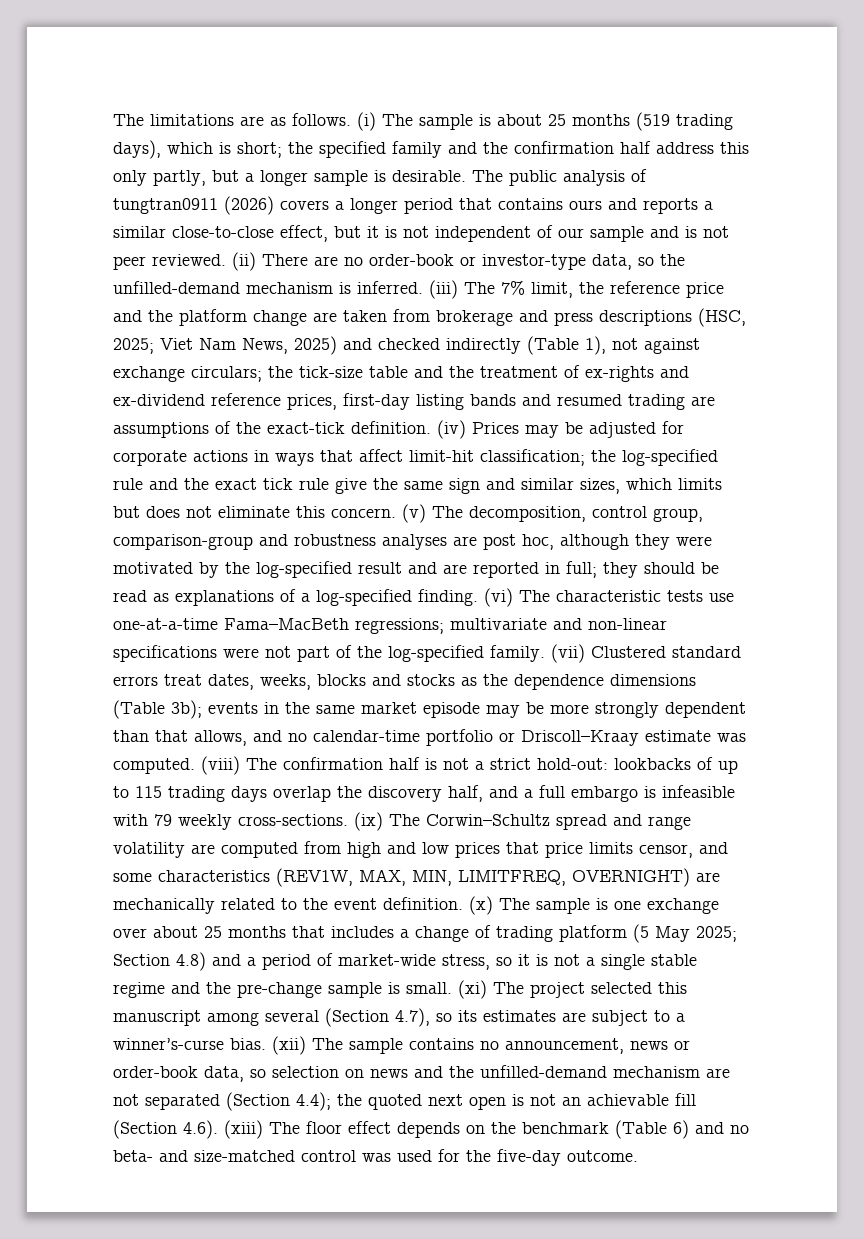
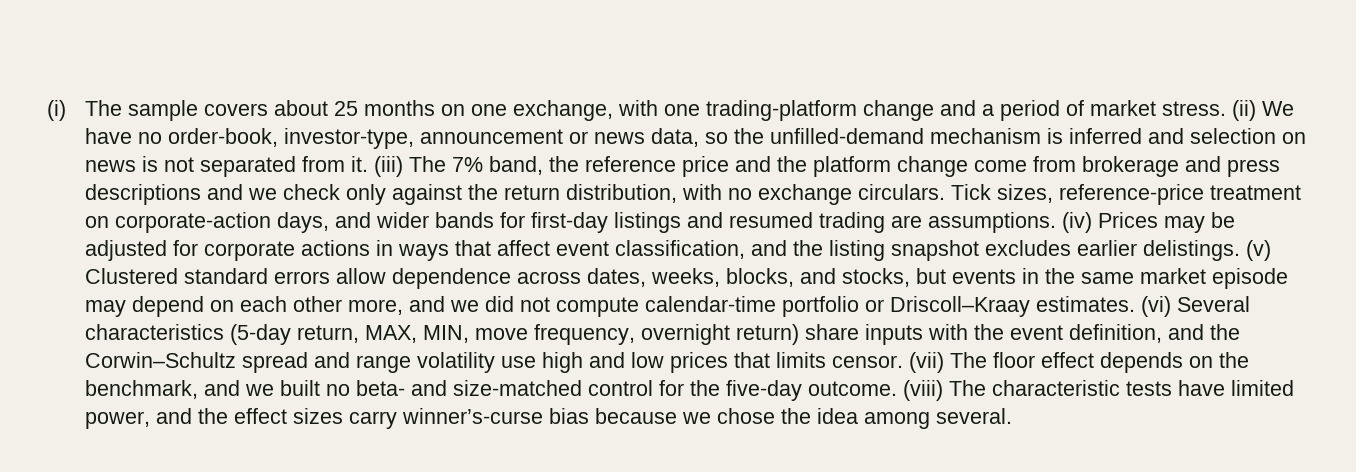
[113,113,351,126] The limitations are as follows. -> (47, 110) none
[479,112,733,131] [113,140,749,159] [113,169,647,186] [113,196,713,215] [113,225,729,242] [113,252,586,271] is about 25 months (519 trading days), which is short; the specified family and the confirmation half address this only partly, but a longer sample is desirable. The public analysis of tungtran0911 (2026) covers a longer period that contains ours and reports a similar close-to-close effect, but it is not independent of our sample and is not peer reviewed. (ii) There are no order-book or investor-type -> [203,100,1294,121] [84,128,645,149] covers about 25 months on one exchange, with one trading-platform change and a period of market stress. (ii) We have no order-book, investor-type, announcement or news
[357,281,423,294] inferred. -> [1068,128,1306,144] [84,156,368,177] inferred and selection on news is not separated from it.
[531,282,573,298] limit, -> [488,156,543,175] band,
[313,310,387,322] are taken -> [973,160,1027,172] come
[698,308,746,327] [113,336,700,355] [113,365,689,382] [113,393,715,410] [113,421,431,438] (HSC, 2025; Viet Nam News, 2025) and checked indirectly (Table 1), not against exchange circulars; the tick-size table and the treatment of ex-rights and ex-dividend reference prices, first-day listing bands and resumed trading are assumptions of the exact-tick definition. -> [206,184,1301,205] [84,212,1056,233] and we check only against the return distribution, with no exchange circulars. Tick sizes, reference-price treatment on corporate-action days, and wider bands for first-day listings and resumed trading are assumptions.
[409,449,718,466] [113,478,722,494] [113,504,703,523] [113,534,712,550] [113,561,719,578] [113,588,734,607] [113,618,667,634] [113,644,741,663] [113,674,696,690] [113,700,202,719] limit-hit classification; the log-specified rule and the exact tick rule give the same sign and similar sizes, which limits but does not eliminate this concern. (v) The decomposition, control group, comparison-group and robustness analyses are post hoc, although they were motivated by the log-specified result and are reported in full; they should be read as explanations of a log-specified finding. (vi) The characteristic tests use one-at-a-time Fama–MacBeth regressions; multivariate and non-linear specifications were not part of the log-specified family. (vii) Clustered standard errors treat dates, weeks, blocks and stocks as the dependence dimensions (Table 3b); -> [555,240,1271,261] [84,268,946,289] event classification, and the listing snapshot excludes earlier delistings. (v) Clustered standard errors allow dependence across dates, weeks, blocks, and stocks, but
[526,702,746,718] [113,729,746,746] [113,756,738,775] [113,785,735,802] [113,812,420,831] be more strongly dependent than that allows, and no calendar-time portfolio or Driscoll–Kraay estimate was computed. (viii) The confirmation half is not a strict hold-out: lookbacks of up to 115 trading days overlap the discovery half, and a full embargo is infeasible with 79 weekly cross-sections. (ix) The -> [131,296,1250,317] [84,324,1240,345] depend on each other more, and we did not compute calendar-time portfolio or Driscoll–Kraay estimates. (vi) Several characteristics (5-day return, MAX, MIN, move frequency, overnight return) share inputs with the event definition, and the
[191,841,341,858] are computed from -> [500,356,536,368] use
[545,842,728,858] [113,868,720,887] [113,896,719,915] [113,924,737,943] [113,952,697,971] [113,980,687,999] [113,1008,685,1027] [113,1036,690,1055] [113,1065,730,1082] [113,1092,696,1111] [113,1120,263,1139] price limits censor, and some characteristics (REV1W, MAX, MIN, LIMITFREQ, OVERNIGHT) are mechanically related to the event definition. (x) The sample is one exchange over about 25 months that includes a change of trading platform (5 May 2025; Section 4.8) and a period of market-wide stress, so it is not a single stable regime and the pre-change sample is small. (xi) The project selected this manuscript among several (Section 4.7), so its estimates are subject to a winner’s-curse bias. (xii) The sample contains no announcement, news or order-book data, so selection on news and the unfilled-demand mechanism are not separated (Section 4.4); the quoted next open is not an achievable fill (Section 4.6). (xiii) -> [775,352,944,373] limits censor. (vii)
[522,1120,724,1139] benchmark (Table 6) and -> [84,380,320,399] benchmark, and we built
[362,1150,432,1162] was used -> (653, 388) none
(638, 1156) none -> [902,380,1294,401] [84,408,1012,429] (viii) The characteristic tests have limited power, and the effect sizes carry winner’s-curse bias because we chose the idea among several.

